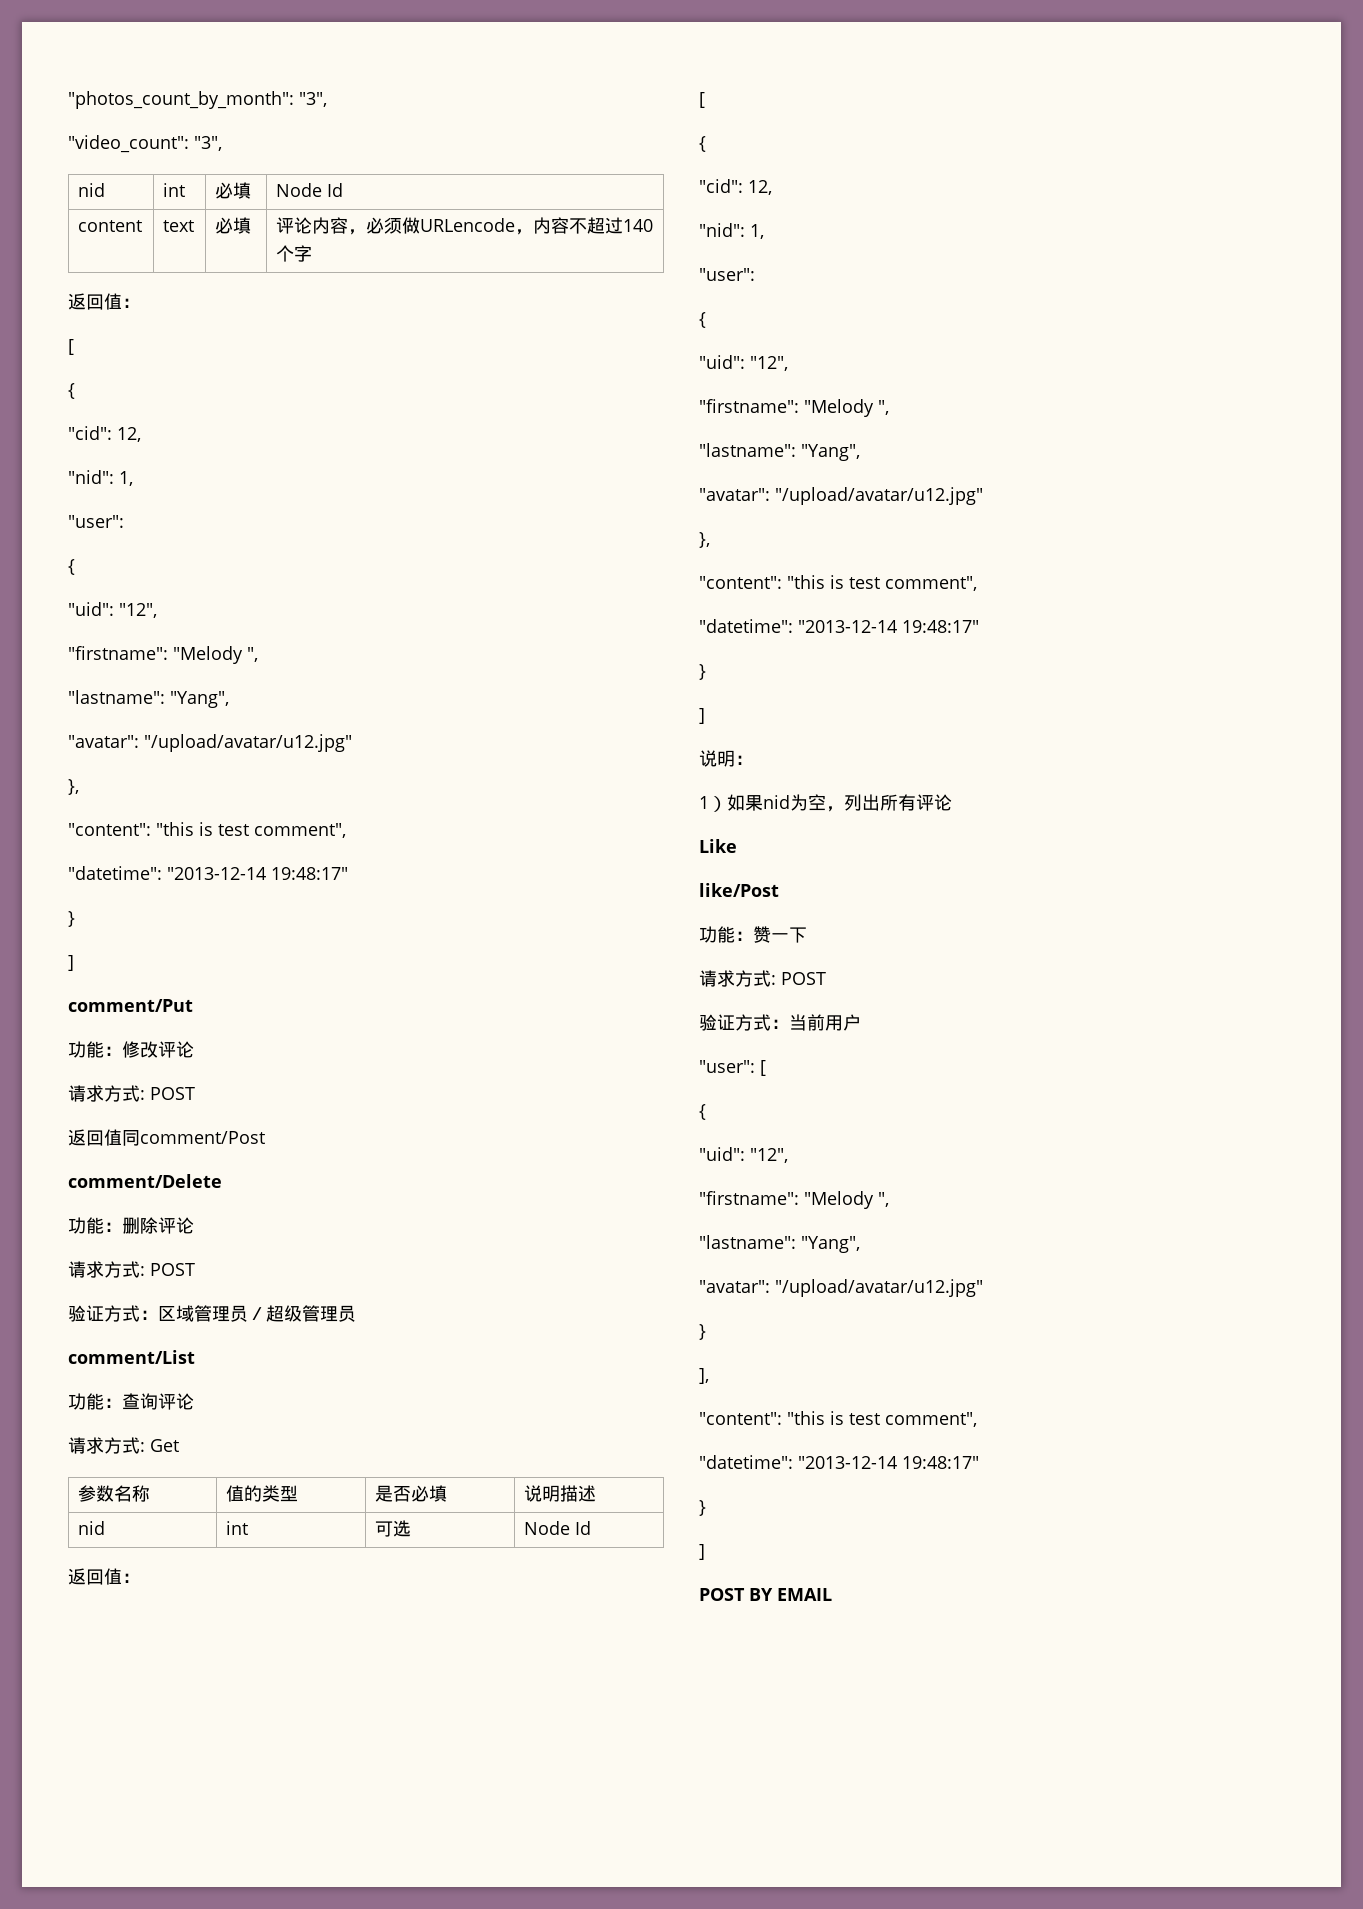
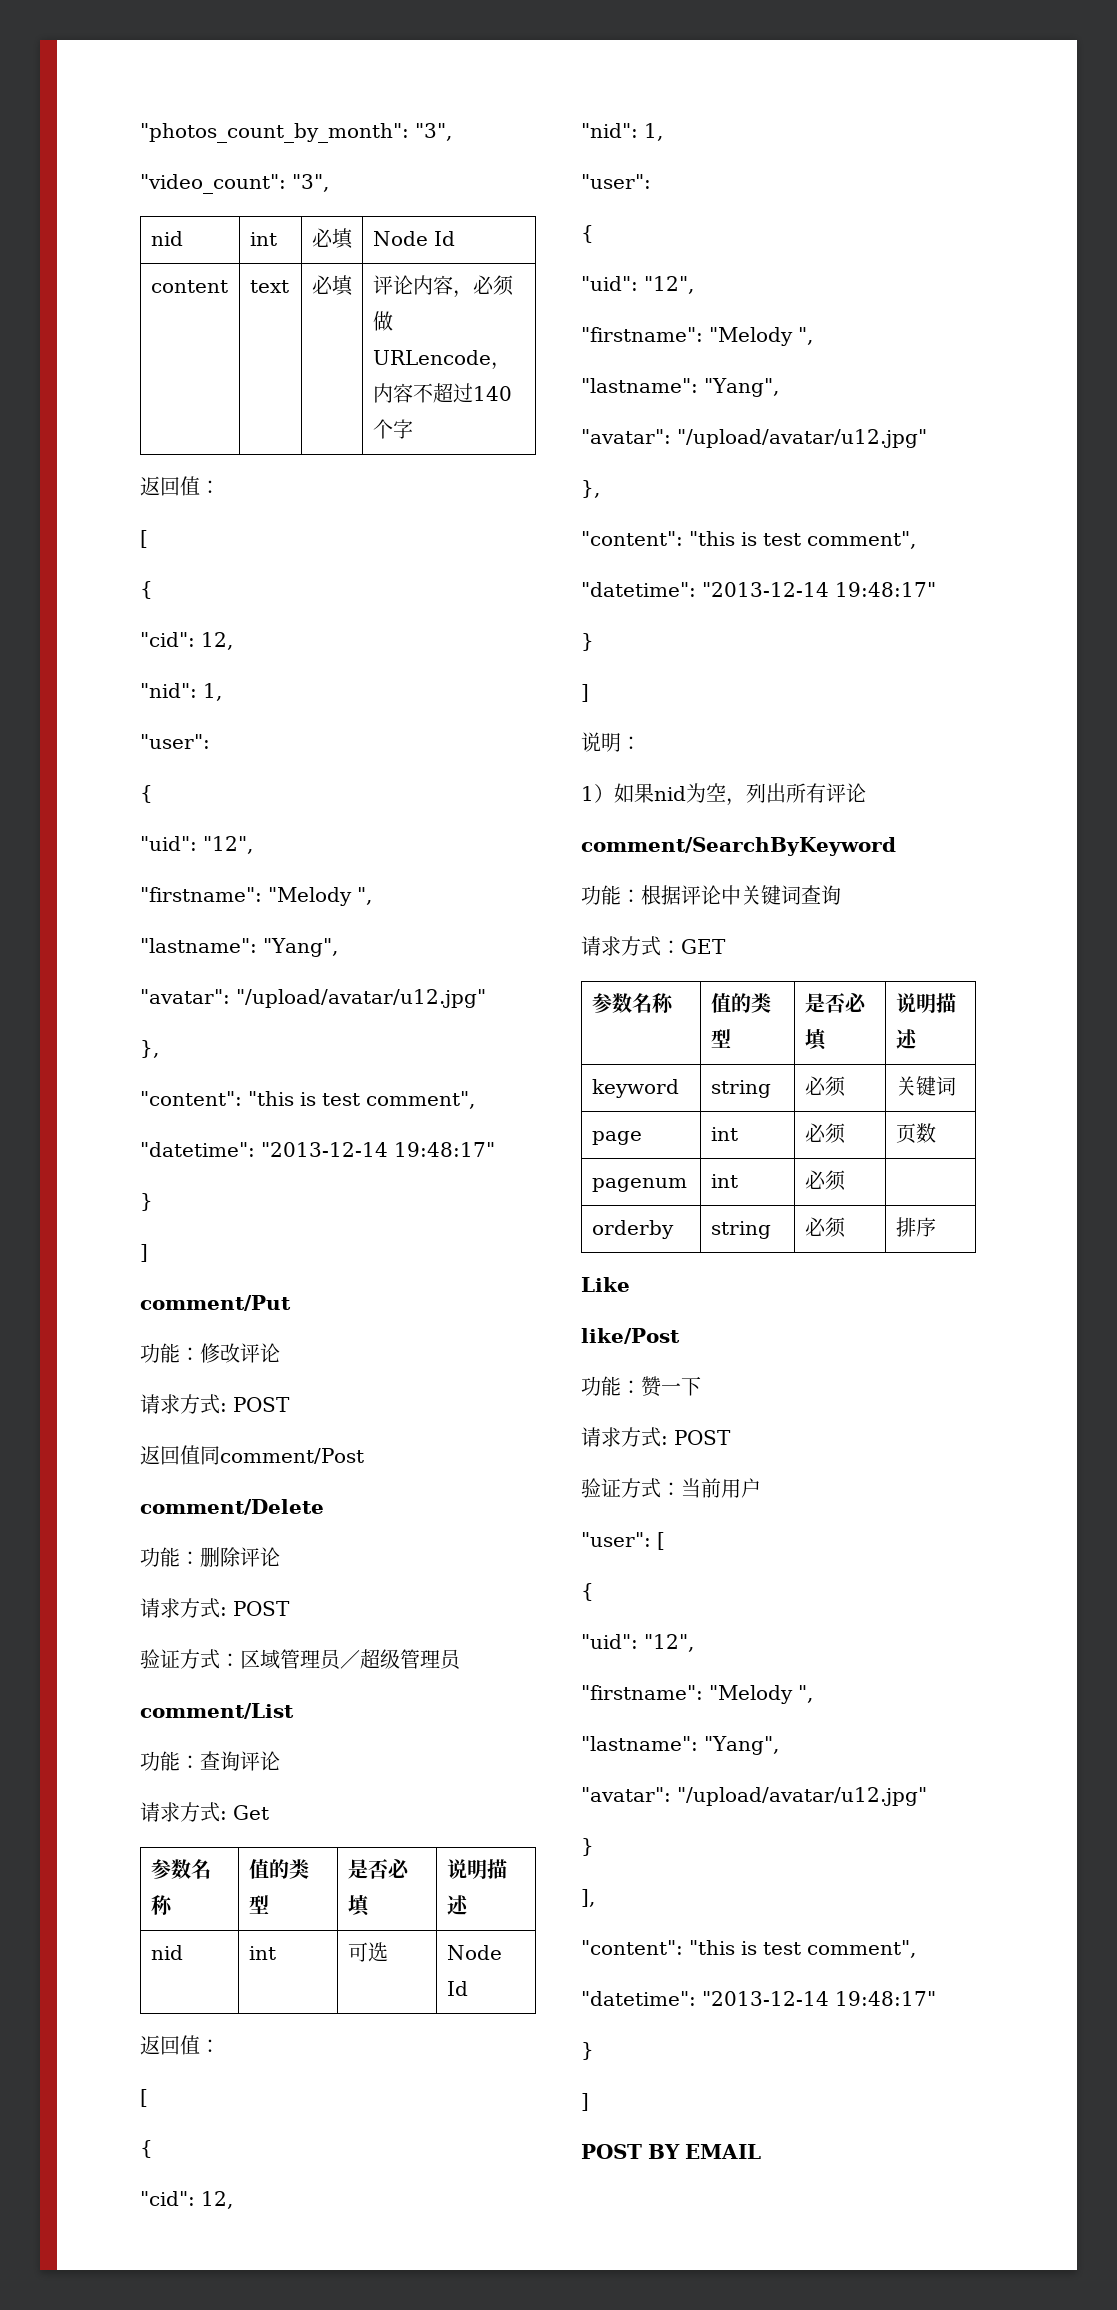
(952, 802) none -> [581,837,896,856] [581,885,841,905] [581,936,726,956] [591,993,674,1013] [710,993,771,1013] [710,1029,731,1048] [804,993,867,1013] [804,1028,828,1051] [895,993,956,1013] [895,1029,918,1049] [591,1079,679,1098] [710,1080,771,1098] [804,1076,846,1097] [895,1076,956,1096] [591,1131,642,1145] [710,1127,738,1141] [804,1123,846,1144] [895,1123,936,1143] [591,1178,687,1192] [710,1174,738,1188] [804,1170,846,1191] [591,1220,674,1239] [710,1221,771,1239] [804,1217,846,1238] [895,1217,936,1237] // comment/SearchByKeyword // 功能：根据评论中关键词查询 // 请求方式：GET // 参数名称 | 值的类型 | 是否必填 | 说明描述 // keyword | string | 必须 | 关键词 // page | int | 必须 | 页数 // pagenum | int | 必须 | // orderby | string | 必须 | 排序

